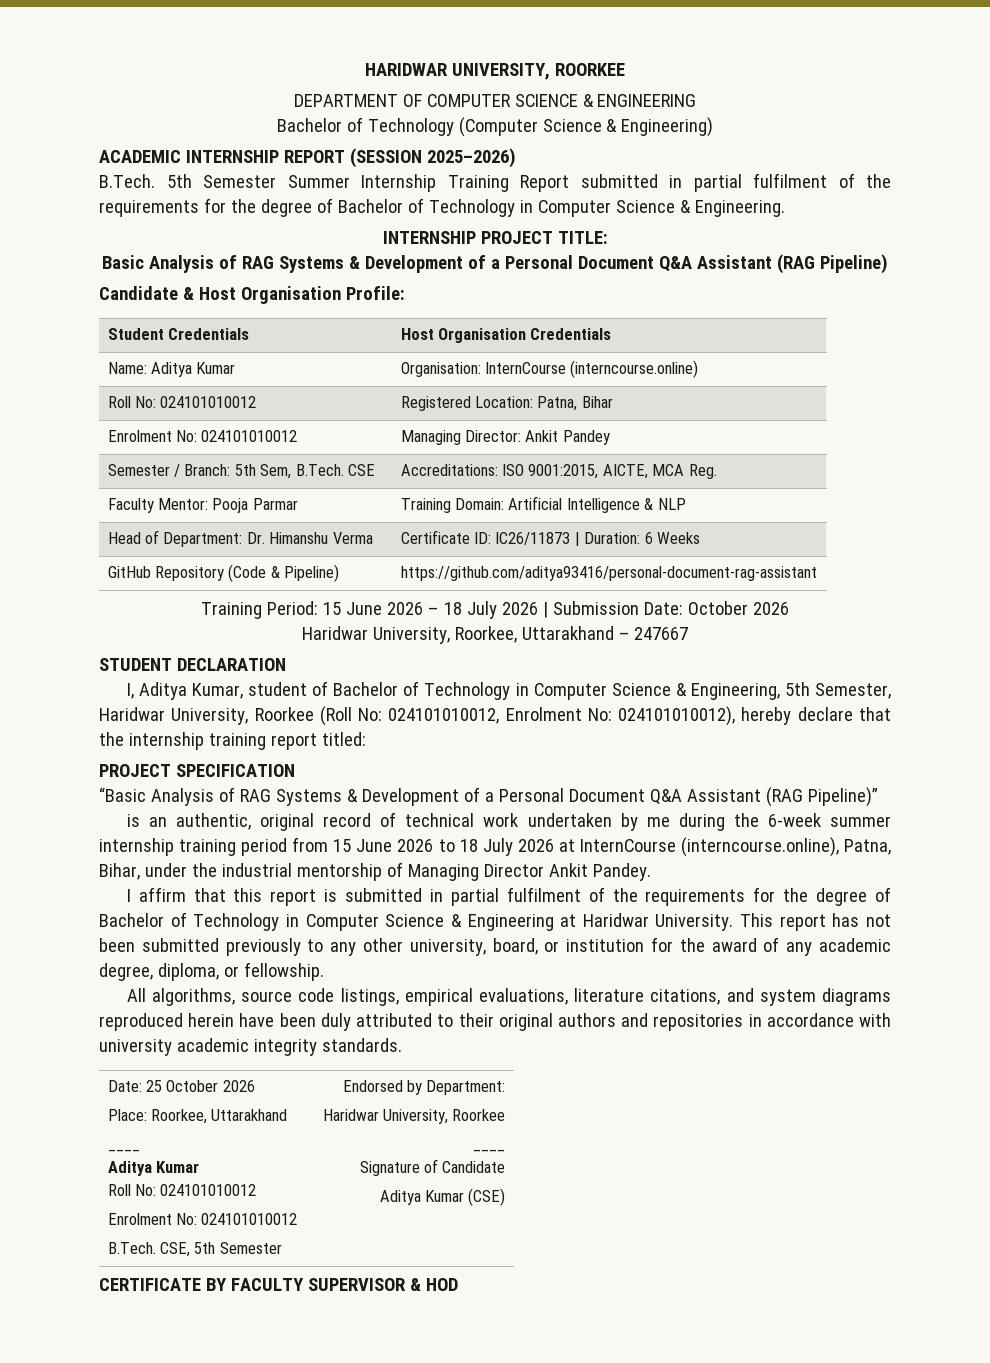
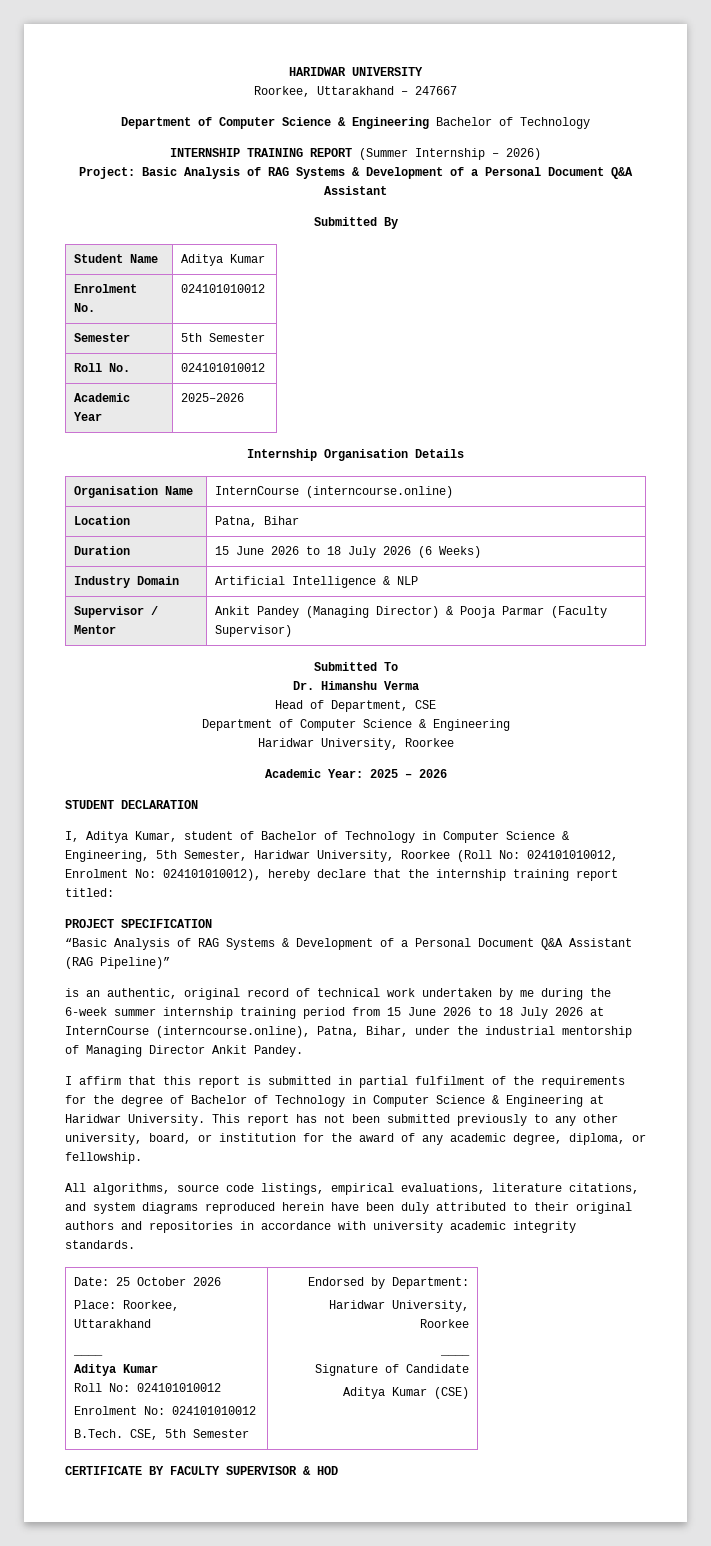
[452,63,625,80] [293,94,697,107] [276,117,714,137] [99,148,516,168] [99,173,891,192] [99,198,785,217] [382,231,608,244] UNIVERSITY, ROORKEE // DEPARTMENT OF COMPUTER SCIENCE & ENGINEERING // Bachelor of Technology (Computer Science & Engineering) // ACADEMIC INTERNSHIP REPORT (SESSION 2025–2026) // B.Tech. 5th Semester Summer Internship Training Report submitted in partial fulfilment of the requirements for the degree of Bachelor of Technology in Computer Science & Engineering. // INTERNSHIP PROJECT TITLE: // -> [352,67,423,76] [254,86,457,97] [121,117,590,129] [170,148,541,160] [79,167,135,179] UNIVERSITY // Roorkee, Uttarakhand – 247667 // Department of Computer Science & Engineering Bachelor of Technology // INTERNSHIP TRAINING REPORT (Summer Internship – 2026) // Project:
[776,254,888,274] [99,286,405,304] [107,328,249,340] [400,328,612,343] [107,362,236,377] [400,360,699,378] [107,396,257,408] [400,396,613,411] [107,430,298,442] [400,430,610,445] [107,464,376,479] [400,464,717,479] [107,498,298,513] [400,496,686,513] [107,530,373,547] [400,530,701,546] [107,564,340,582] [400,566,817,581] [201,601,789,619] [301,626,689,644] (RAG Pipeline) // Candidate & Host Organisation Profile: // Student Credentials | Host Organisation Credentials // Name: Aditya Kumar | Organisation: InternCourse (interncourse.online) // Roll No: 024101010012 | Registered Location: Patna, Bihar // Enrolment No: 024101010012 | Managing Director: Ankit Pandey // Semester / Branch: 5th Sem, B.Tech. CSE | Accreditations: ISO 9001:2015, AICTE, MCA Reg. // Faculty Mentor: Pooja Parmar | Training Domain: Artificial Intelligence & NLP // Head of Department: Dr. Himanshu Verma | Certificate ID: IC26/11873 | Duration: 6 Weeks // GitHub Repository (Code & Pipeline) | https://github.com/aditya93416/personal-document-rag-assistant // Training Period: 15 June 2026 – 18 July 2026 | Submission Date: October 2026 // Haridwar University, Roorkee, Uttarakhand – 247667 -> [313,217,398,229] [74,254,159,263] [181,254,266,266] [74,284,138,293] [74,303,96,312] [181,284,266,293] [74,333,131,342] [181,333,266,342] [74,363,131,372] [181,363,266,372] [74,393,131,402] [74,412,103,421] [181,393,245,402] [247,449,464,461] [74,486,194,498] [215,486,454,498] [74,516,131,525] [215,516,300,527] [74,546,131,555] [215,546,482,558] [74,576,180,588] [215,576,419,588] [74,606,159,618] [74,625,117,634] [215,606,608,618] [215,625,293,637] [313,662,398,671] [292,681,419,690] [275,700,436,712] [201,719,510,731] [257,738,454,750] [264,769,447,778] // Submitted By // Student Name | Aditya Kumar // Enrolment No. | 024101010012 // Semester | 5th Semester // Roll No. | 024101010012 // Academic Year | 2025–2026 // Internship Organisation Details // Organisation Name | InternCourse (interncourse.online) // Location | Patna, Bihar // Duration | 15 June 2026 to 18 July 2026 (6 Weeks) // Industry Domain | Artificial Intelligence & NLP // Supervisor / Mentor | Ankit Pandey (Managing Director) & Pooja Parmar (Faculty Supervisor) // Submitted To // Dr. Himanshu Verma // Head of Department, CSE // Department of Computer Science & Engineering // Haridwar University, Roorkee // Academic Year: 2025 – 2026

